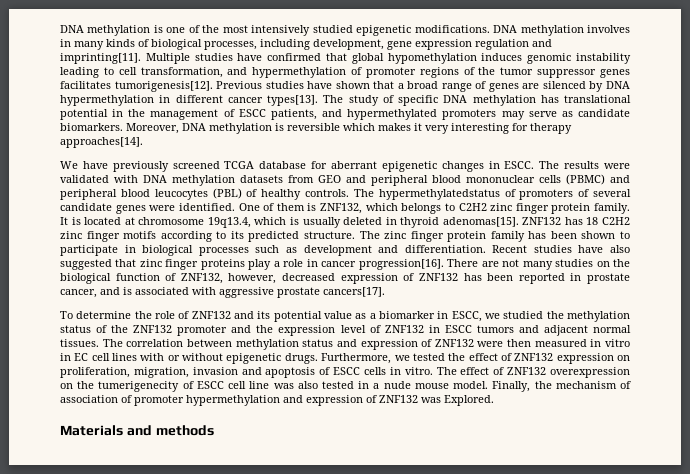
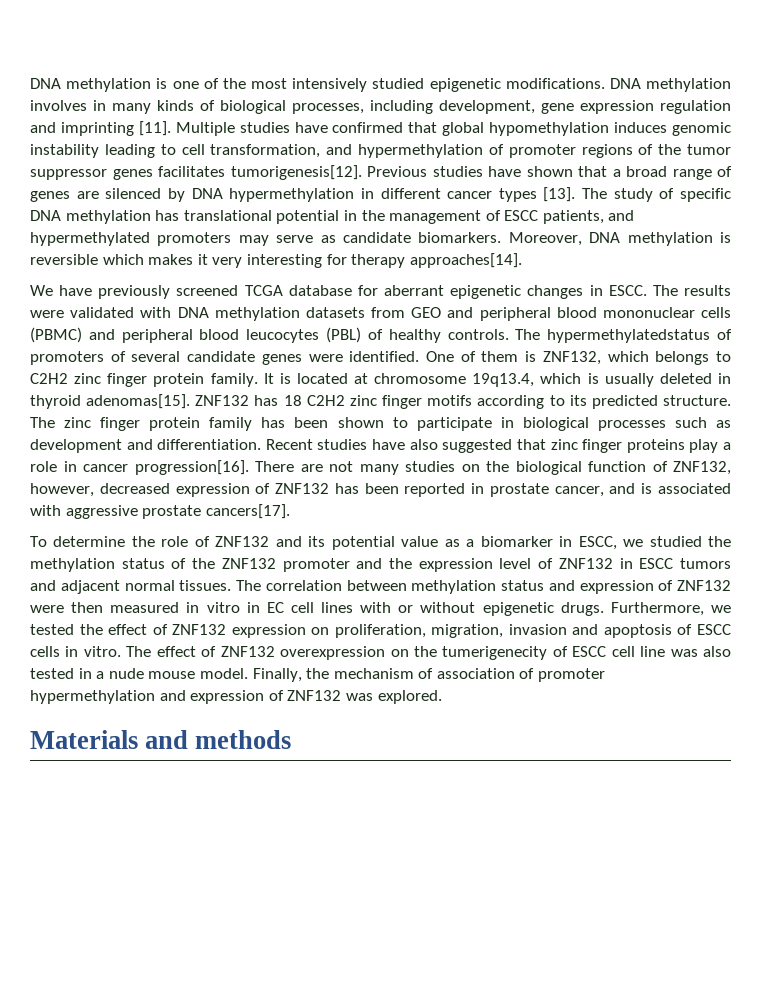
[60,53,141,64] imprinting[11]. -> [60,121,171,136] imprinting [11].
[267,95,318,106] types[13]. -> [498,187,576,202] types [13].
[444,395,494,406] Explored. -> [377,690,442,704] explored.

